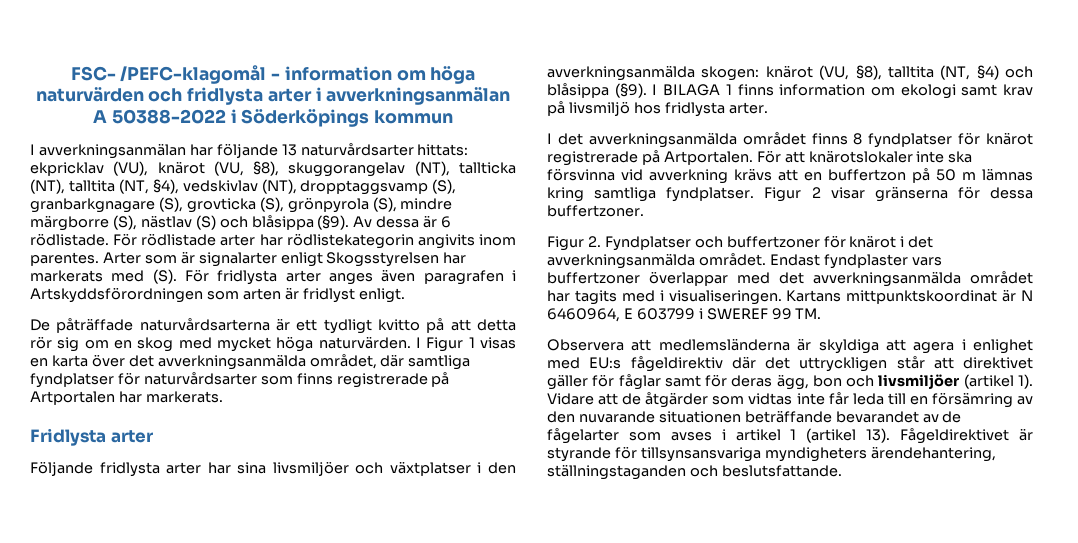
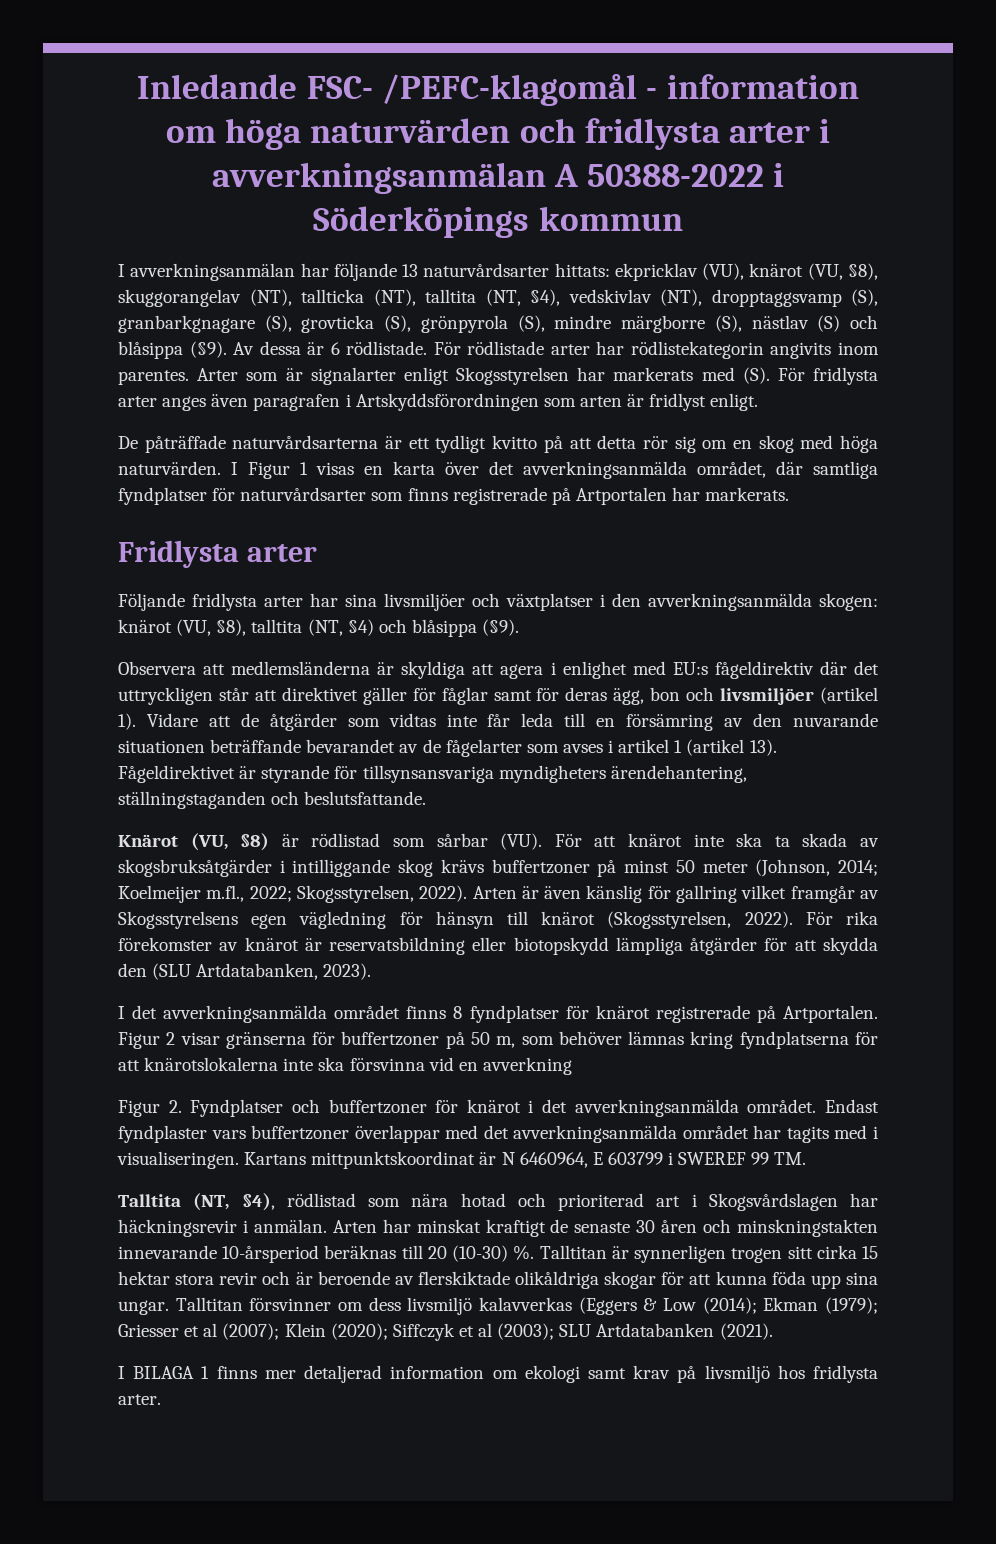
(70, 73) none -> [137,74,298,99] Inledande
[217,337,271,352] mycket -> (834, 442) none
[652,84,1033,99] [547,101,768,117] [547,132,1033,148] [547,150,973,166] [547,168,1033,184] [547,186,1033,202] [547,205,644,217] [547,235,934,251] [547,253,942,269] [547,271,1033,287] [547,289,1033,305] [547,308,822,322] I BILAGA 1 finns information om ekologi samt krav på livsmiljö hos fridlysta arter. // I det avverkningsanmälda området finns 8 fyndplatser för knärot registrerade på Artportalen. För att knärotslokaler inte ska försvinna vid avverkning krävs att en buffertzon på 50 m lämnas kring samtliga fyndplatser. Figur 2 visar gränserna för dessa buffertzoner. // Figur 2. Fyndplatser och buffertzoner för knärot i det avverkningsanmälda området. Endast fyndplaster vars buffertzoner överlappar med det avverkningsanmälda området har tagits med i visualiseringen. Kartans mittpunktskoordinat är N 6460964, E 603799 i SWEREF 99 TM. -> (520, 627) none
(842, 471) none -> [118,833,880,851] [118,859,879,877] [118,885,879,903] [118,911,879,929] [118,937,878,955] [118,963,372,980] [118,1005,879,1023] [118,1031,879,1049] [118,1057,572,1075] [118,1099,879,1117] [118,1125,878,1143] [117,1151,807,1169] [118,1193,878,1211] [118,1219,878,1237] [118,1245,879,1263] [118,1271,878,1289] [118,1297,878,1315] [118,1323,773,1341] [118,1365,878,1383] [118,1394,161,1405] // Knärot (VU, §8) är rödlistad som sårbar (VU). För att knärot inte ska ta skada av skogsbruksåtgärder i intilliggande skog krävs buffertzoner på minst 50 meter (Johnson, 2014; Koelmeijer m.fl., 2022; Skogsstyrelsen, 2022). Arten är även känslig för gallring vilket framgår av Skogsstyrelsens egen vägledning för hänsyn till knärot (Skogsstyrelsen, 2022). För rika förekomster av knärot är reservatsbildning eller biotopskydd lämpliga åtgärder för att skydda den (SLU Artdatabanken, 2023). // I det avverkningsanmälda området finns 8 fyndplatser för knärot registrerade på Artportalen. Figur 2 visar gränserna för buffertzoner på 50 m, som behöver lämnas kring fyndplatserna för att knärotslokalerna inte ska försvinna vid en avverkning // Figur 2. Fyndplatser och buffertzoner för knärot i det avverkningsanmälda området. Endast fyndplaster vars buffertzoner överlappar med det avverkningsanmälda området har tagits med i visualiseringen. Kartans mittpunktskoordinat är N 6460964, E 603799 i SWEREF 99 TM. // Talltita (NT, §4), rödlistad som nära hotad och prioriterad art i Skogsvårdslagen har häckningsrevir i anmälan. Arten har minskat kraftigt de senaste 30 åren och minskningstakten innevarande 10-årsperiod beräknas till 20 (10-30) %. Talltitan är synnerligen trogen sitt cirka 15 hektar stora revir och är beroende av flerskiktade olikåldriga skogar för att kunna föda upp sina ungar. Talltitan försvinner om dess livsmiljö kalavverkas (Eggers & Low (2014); Ekman (1979); Griesser et al (2007); Klein (2020); Siffczyk et al (2003); SLU Artdatabanken (2021). // I BILAGA 1 finns mer detaljerad information om ekologi samt krav på livsmiljö hos fridlysta arter.

